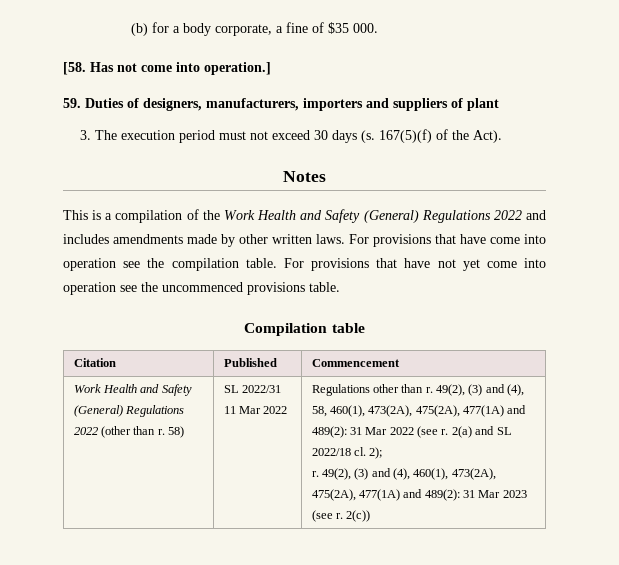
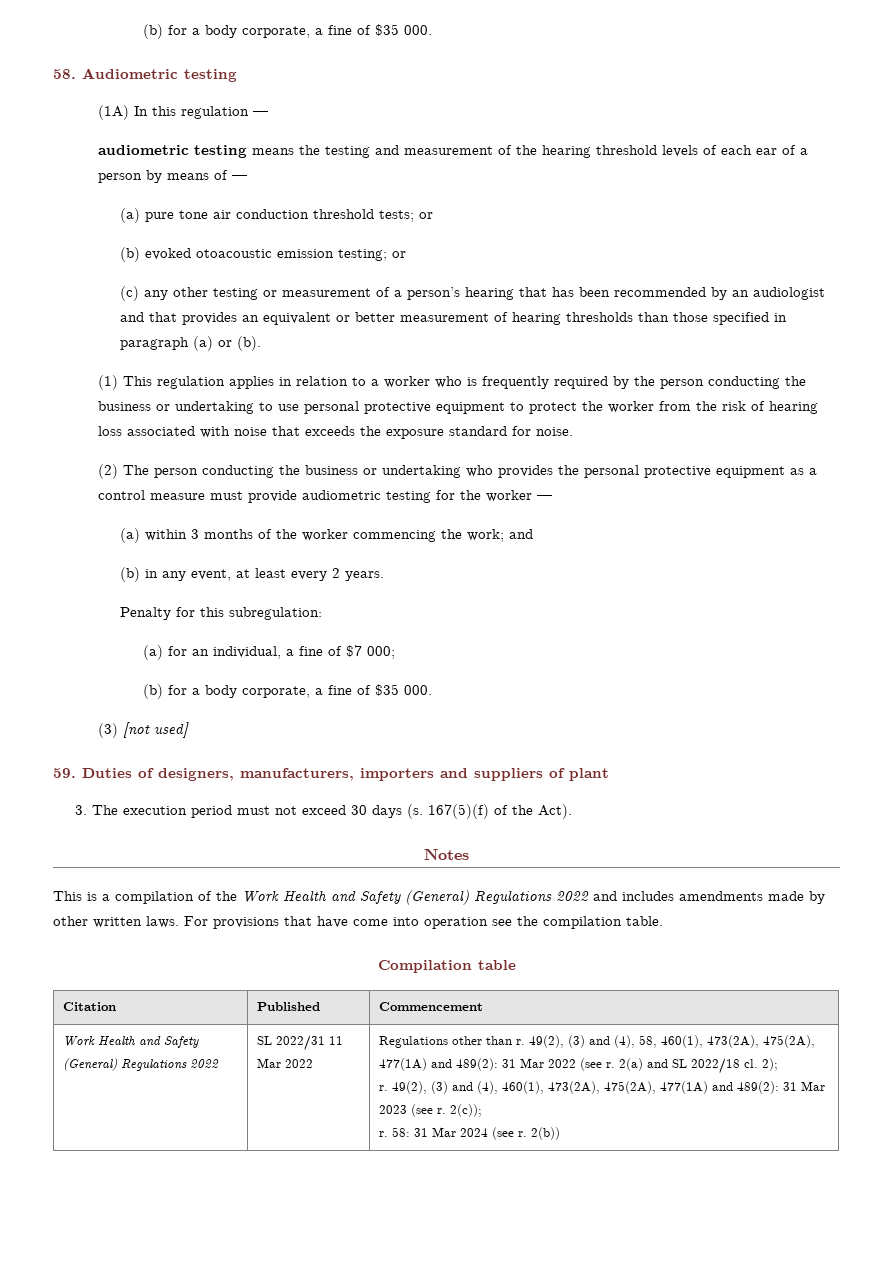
[63,62,271,75] [58. Has not come into operation.] -> [53,68,237,82] [97,105,268,120] [97,145,808,158] [97,170,247,183] [120,208,434,223] [120,247,407,262] [120,286,826,301] [120,312,788,325] [120,336,262,351] [97,375,806,390] [97,401,818,414] [97,426,573,439] [97,464,817,479] [97,490,552,503] [120,528,534,543] [120,567,385,582] [120,607,323,620] [142,645,395,660] [142,684,432,699] [97,722,189,738] 58. Audiometric testing // (1A) In this regulation — // audiometric testing means the testing and measurement of the hearing threshold levels of each ear of a person by means of — // (a) pure tone air conduction threshold tests; or // (b) evoked otoacoustic emission testing; or // (c) any other testing or measurement of a person’s hearing that has been recommended by an audiologist and that provides an equivalent or better measurement of hearing thresholds than those specified in paragraph (a) or (b). // (1) This regulation applies in relation to a worker who is frequently required by the person conducting the business or undertaking to use personal protective equipment to protect the worker from the risk of hearing loss associated with noise that exceeds the exposure standard for noise. // (2) The person conducting the business or undertaking who provides the personal protective equipment as a control measure must provide audiometric testing for the worker — // (a) within 3 months of the worker commencing the work; and // (b) in any event, at least every 2 years. // Penalty for this subregulation: // (a) for an individual, a fine of $7 000; // (b) for a body corporate, a fine of $35 000. // (3) [not used]
[283,258,547,271] [63,282,340,295] For provisions that have not yet come into operation see the uncommenced provisions table. -> (663, 921) none
[100,426,185,438] (other than r. 58) -> (220, 1063) none
[346,510,371,522] 2(c)) -> [450,1104,483,1117] [379,1127,561,1140] 2(c)); // r. 58: 31 Mar 2024 (see r. 2(b))

